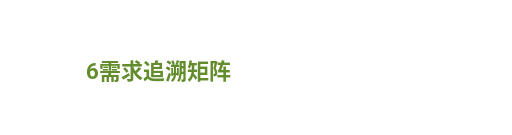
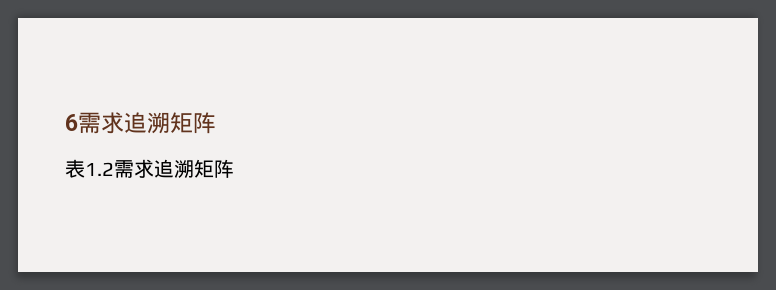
(231, 71) none -> [65,159,234,178] // 表1.2需求追溯矩阵

